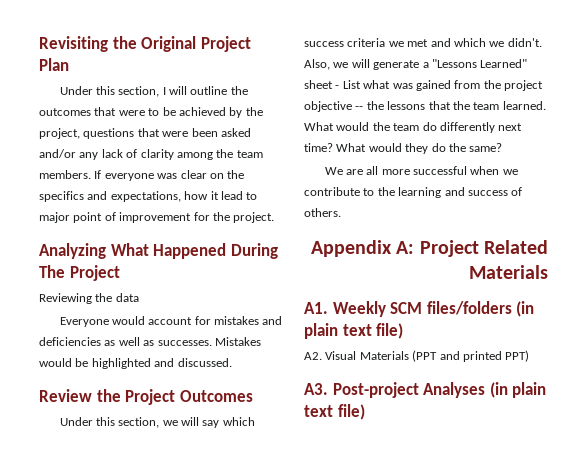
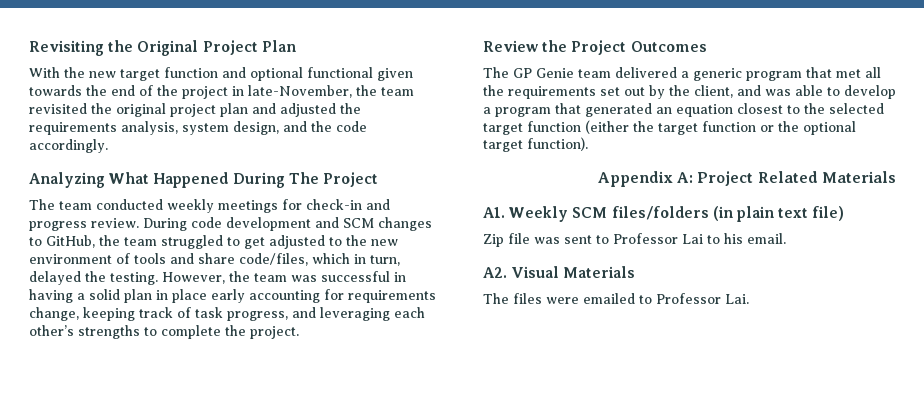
[59,86,248,97] [39,107,263,118] [39,128,251,139] [39,149,263,160] [39,170,245,181] [39,191,258,202] [39,212,275,223] Under this section, I will outline the outcomes that were to be achieved by the project, questions that were been asked and/or any lack of clarity among the team members. If everyone was clear on the specifics and expectations, how it lead to major point of improvement for the project. -> [29,67,413,81] [29,85,414,99] [29,103,361,117] [29,121,367,135] [29,139,108,153] With the new target function and optional functional given towards the end of the project in late-November, the team revisited the original project plan and adjusted the requirements analysis, system design, and the code accordingly.
[39,293,139,304] [59,316,283,327] [39,337,261,346] [39,358,232,369] [39,389,253,405] [59,417,255,428] [304,38,542,47] [304,59,528,70] [304,80,543,91] [304,101,546,112] [304,122,523,133] [304,143,503,154] [324,166,518,175] [304,187,523,198] [304,208,341,217] Reviewing the data // Everyone would account for mistakes and deficiencies as well as successes. Mistakes would be highlighted and discussed. // Review the Project Outcomes // Under this section, we will say which success criteria we met and which we didn't. Also, we will generate a "Lessons Learned" sheet - List what was gained from the project objective -- the lessons that the team learned. What would the team do differently next time? What would they do the same? // We are all more successful when we contribute to the learning and success of others. -> [29,199,390,213] [29,217,432,231] [29,235,398,249] [29,253,400,266] [29,271,406,285] [29,289,436,303] [29,307,425,321] [29,325,299,339] [483,40,707,55] [483,67,881,81] [483,85,896,99] [483,103,884,117] [483,120,856,135] [483,137,588,152] The team conducted weekly meetings for check-in and progress review. During code development and SCM changes to GitHub, the team struggled to get adjusted to the new environment of tools and share code/files, which in turn, delayed the testing. However, the team was successful in having a solid plan in place early accounting for requirements change, keeping track of task progress, and leveraging each other’s strengths to complete the project. // Review the Project Outcomes // The GP Genie team delivered a generic program that met all the requirements set out by the client, and was able to develop a program that generated an equation closest to the selected target function (either the target function or the optional target function).
[304,350,530,362] [304,382,547,398] [304,404,365,420] A2. Visual Materials (PPT and printed PPT) // A3. Post-project Analyses (in plain text file) -> [483,233,786,247] [483,266,636,278] [483,293,749,304] Zip file was sent to Professor Lai to his email. // A2. Visual Materials // The files were emailed to Professor Lai.

